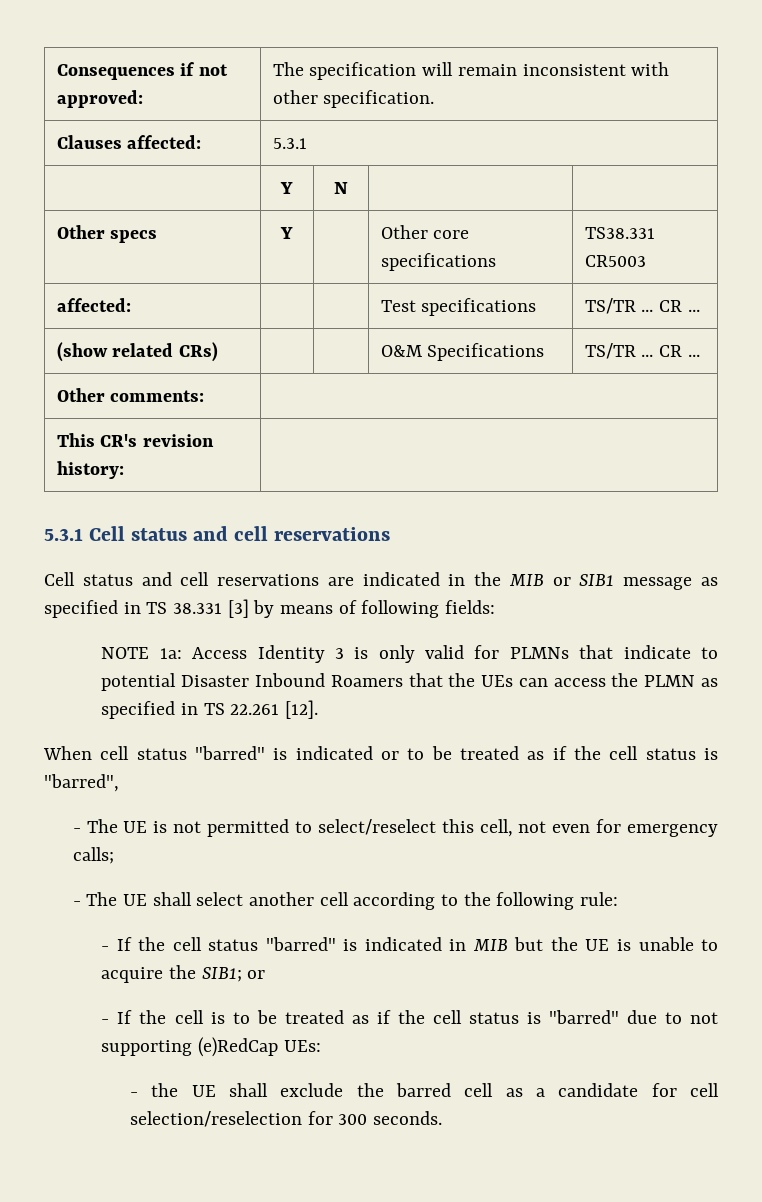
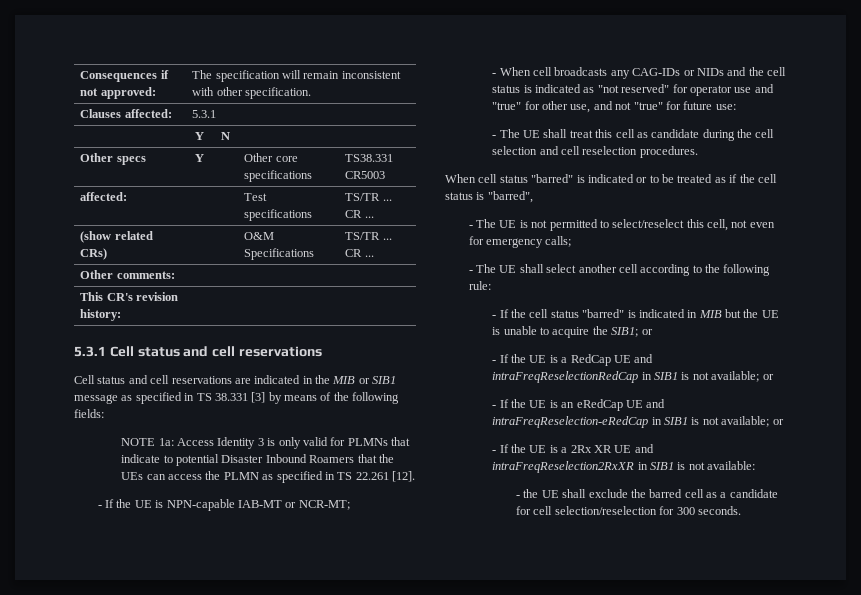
(357, 607) none -> [333,392,349,401] the
(319, 709) none -> [97,499,350,511] [492,67,787,79] [492,84,774,96] [492,101,736,113] [492,129,775,141] [492,146,698,158] // - If the UE is NPN-capable IAB-MT or NCR-MT; // - When cell broadcasts any CAG-IDs or NIDs and the cell status is indicated as "not reserved" for operator use and "true" for other use, and not "true" for future use: // - The UE shall treat this cell as candidate during the cell selection and cell reselection procedures.
[174,1010,718,1024] [101,1037,321,1057] cell is to be treated as if the cell status is "barred" due to not supporting (e)RedCap UEs: -> [529,354,654,366] [492,371,774,383] [492,399,666,411] [492,416,784,428] [492,444,654,453] [492,461,756,473] UE is a RedCap UE and intraFreqReselectionRedCap in SIB1 is not available; or // - If the UE is an eRedCap UE and intraFreqReselection-eRedCap in SIB1 is not available; or // - If the UE is a 2Rx XR UE and intraFreqReselection2RxXR in SIB1 is not available:

